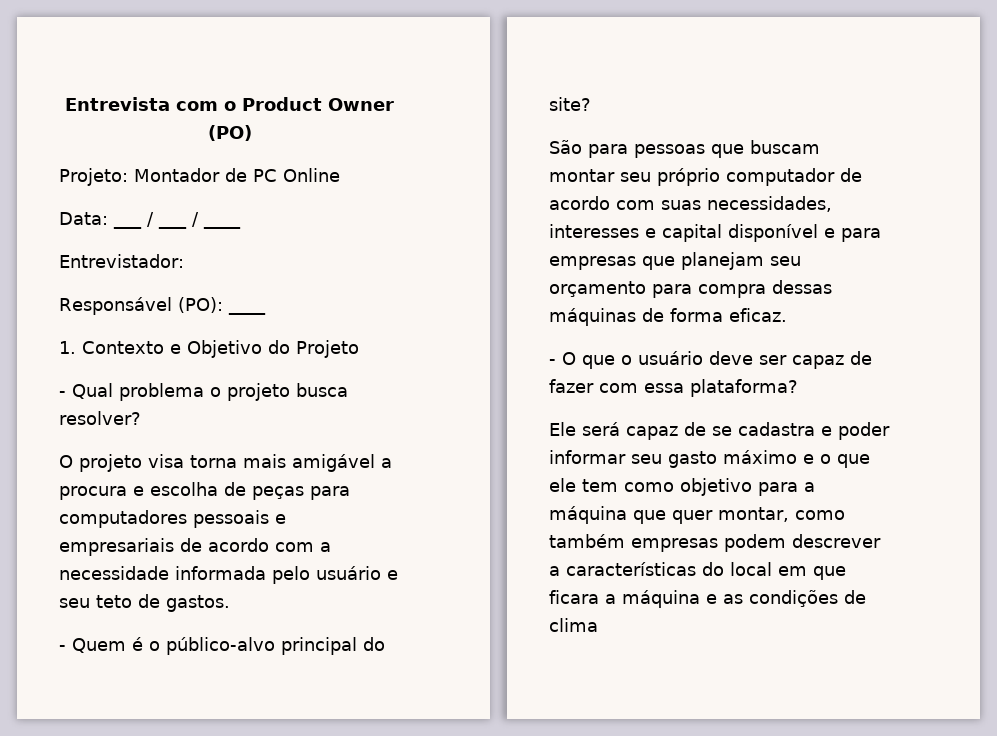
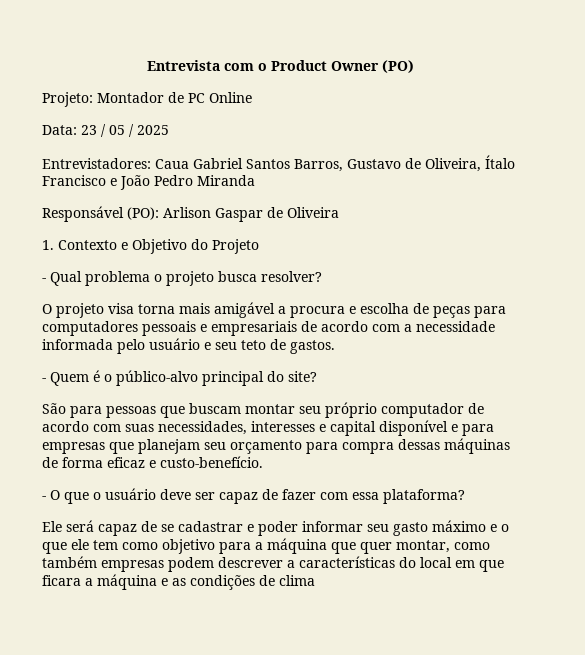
[113,212,241,229] [59,254,184,268] [59,297,266,315] ___ / ___ / ____ // Entrevistador: // Responsável (PO): ____ -> [81,124,169,137] [42,155,515,172] [42,175,255,190] [42,206,339,222] 23 / 05 / 2025 // Entrevistadores: Caua Gabriel Santos Barros, Gustavo de Oliveira, Ítalo Francisco e João Pedro Miranda // Responsável (PO): Arlison Gaspar de Oliveira
[729,308,787,322] eficaz. -> [107,456,263,468] eficaz e custo-benefício.
[738,422,815,436] cadastra -> [178,521,243,532] cadastrar

